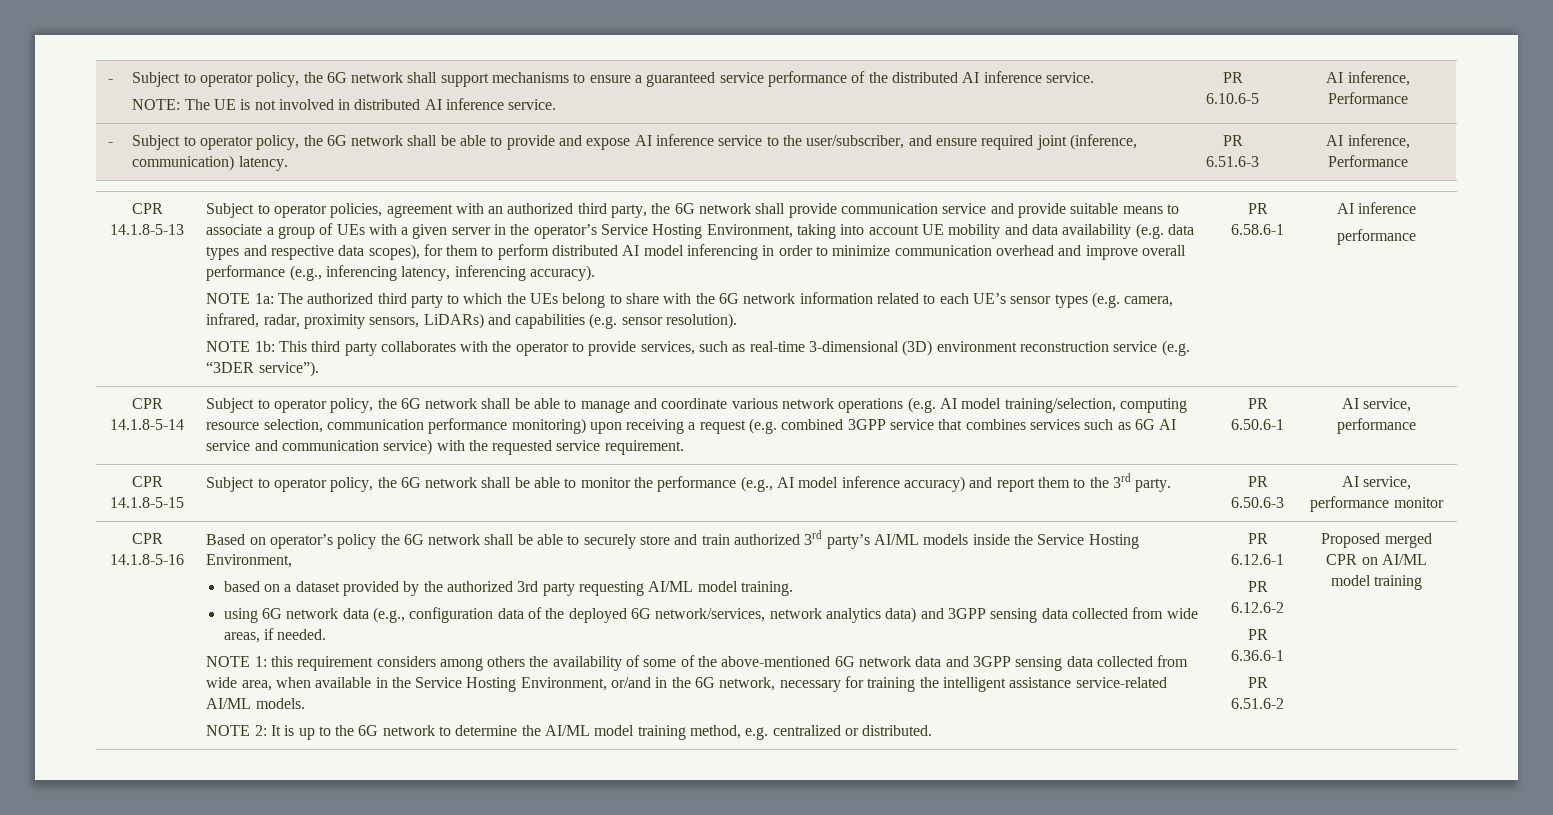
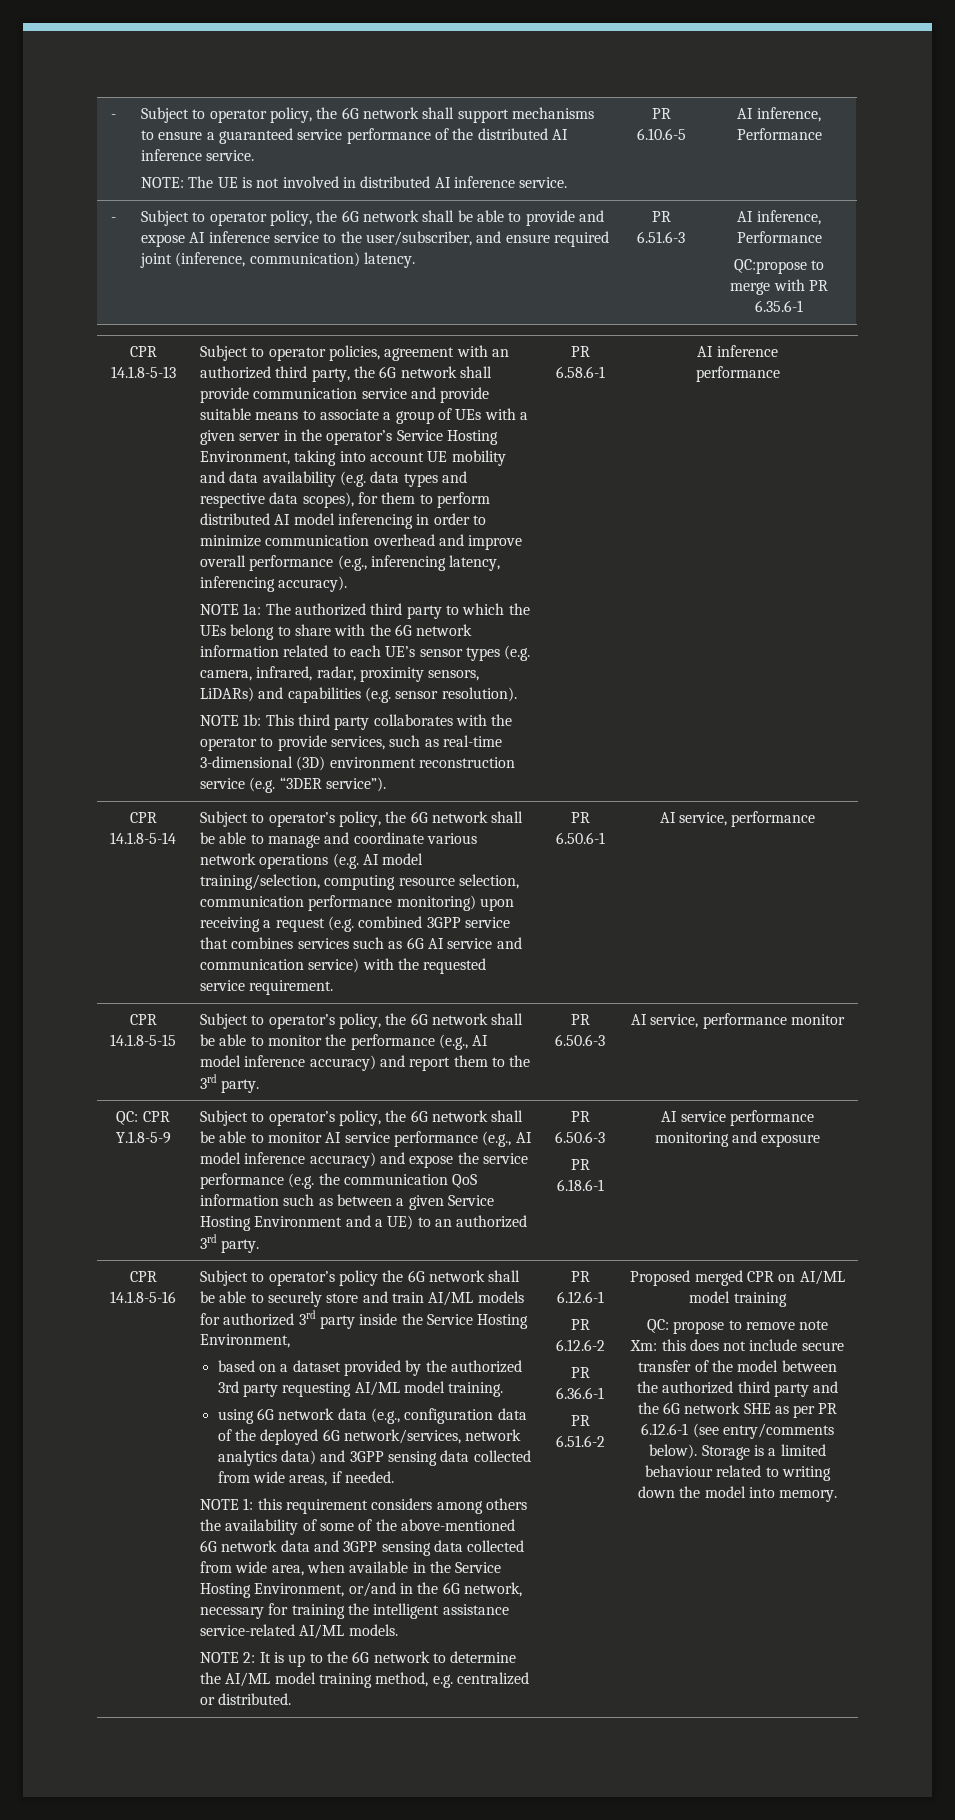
(1408, 161) none -> [733,259,825,274] [730,279,828,295] [755,300,803,312] // QC:propose to merge with PR 6.35.6-1
[273,399,327,413] operator -> [268,812,335,827] operator’s
[273,478,327,492] operator -> [268,1014,335,1029] operator’s
(1444, 502) none -> [116,1111,170,1125] [115,1131,171,1144] [200,1110,524,1126] [200,1131,532,1147] [200,1152,528,1168] [200,1173,478,1189] [200,1194,494,1210] [200,1215,528,1231] [200,1234,260,1253] [570,1111,590,1122] [555,1131,605,1143] [570,1159,590,1170] [556,1179,604,1191] [661,1110,814,1126] [654,1131,821,1147] // QC: CPR Y.1.8-5-9 | Subject to operator’s policy, the 6G network shall be able to monitor AI service performance (e.g., AI model inference accuracy) and expose the service performance (e.g. the communication QoS information such as between a given Service Hosting Environment and a UE) to an authorized 3rd party. | PR 6.50.6-3 // PR 6.18.6-1 | AI service performance monitoring and exposure
[206,534,266,545] Based on -> [200,1270,265,1286] Subject to
[734,530,969,549] authorized 3rd party’s AI/ML models -> [428,1291,524,1306] [200,1310,356,1329] AI/ML models for authorized 3rd party
(1423, 582) none -> [646,1319,829,1334] [630,1339,844,1351] [638,1360,837,1372] [636,1381,839,1397] [637,1402,838,1418] [641,1423,834,1439] [649,1444,826,1460] [645,1465,831,1481] [637,1486,838,1502] // QC: propose to remove note // Xm: this does not include secure transfer of the model between the authorized third party and the 6G network SHE as per PR 6.12.6-1 (see entry/comments below). Storage is a limited behaviour related to writing down the model into memory.

